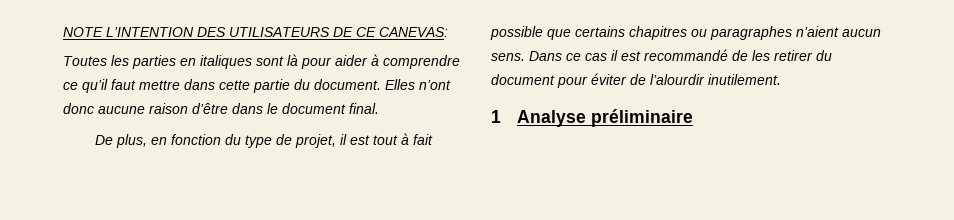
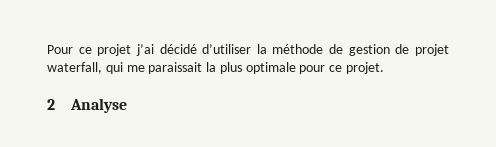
[63,27,448,37] [63,54,460,69] [63,79,451,93] [63,103,379,114] [95,133,434,148] [490,26,881,40] [491,49,832,61] [491,73,781,88] [491,109,693,127] NOTE L’INTENTION DES UTILISATEURS DE CE CANEVAS: // Toutes les parties en italiques sont là pour aider à comprendre ce qu’il faut mettre dans cette partie du document. Elles n’ont donc aucune raison d’être dans le document final. // De plus, en fonction du type de projet, il est tout à fait possible que certains chapitres ou paragraphes n’aient aucun sens. Dans ce cas il est recommandé de les retirer du document pour éviter de l’alourdir inutilement. // 1 Analyse préliminaire -> [47,44,449,56] [47,62,385,74] [47,98,128,113] Pour ce projet j’ai décidé d’utiliser la méthode de gestion de projet waterfall, qui me paraissait la plus optimale pour ce projet. // 2 Analyse

